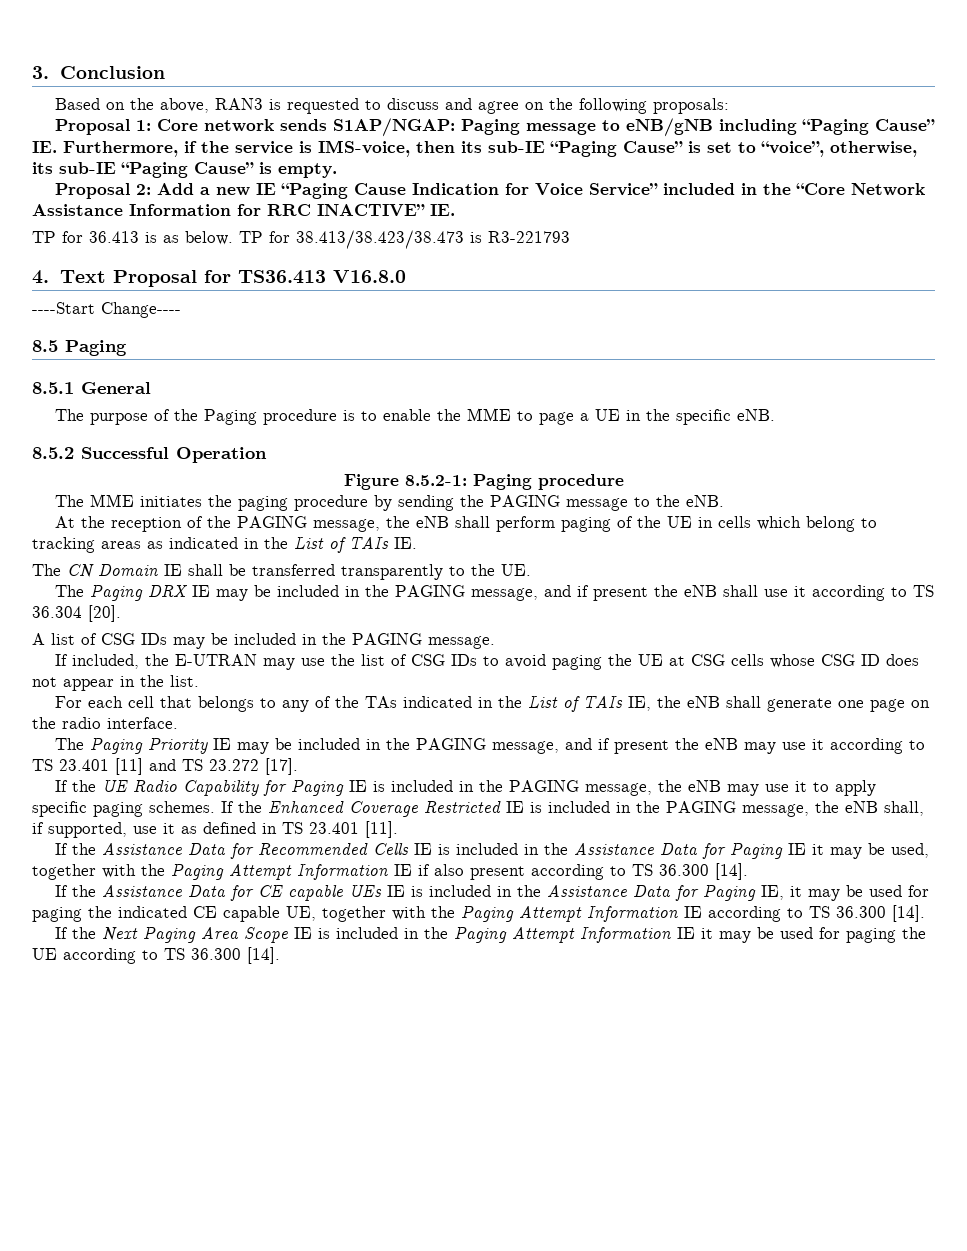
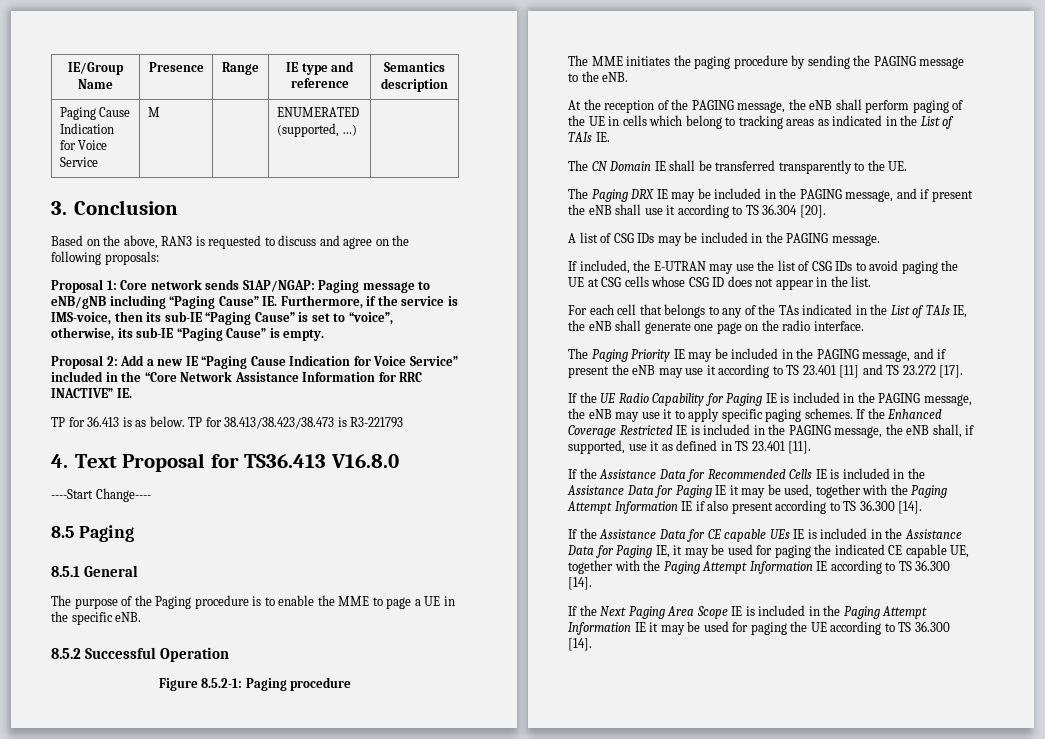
(32, 72) none -> [68,62,124,75] [78,79,113,89] [148,62,204,72] [222,62,259,75] [285,61,355,75] [290,78,349,88] [384,62,445,72] [381,78,448,92] [59,107,131,120] [59,123,114,134] [59,140,108,150] [59,157,98,167] [147,107,160,117] [276,107,359,117] [276,123,358,137] IE/Group Name | Presence | Range | IE type and reference | Semantics description // Paging Cause Indication for Voice Service | M | | ENUMERATED (supported, …) | //

